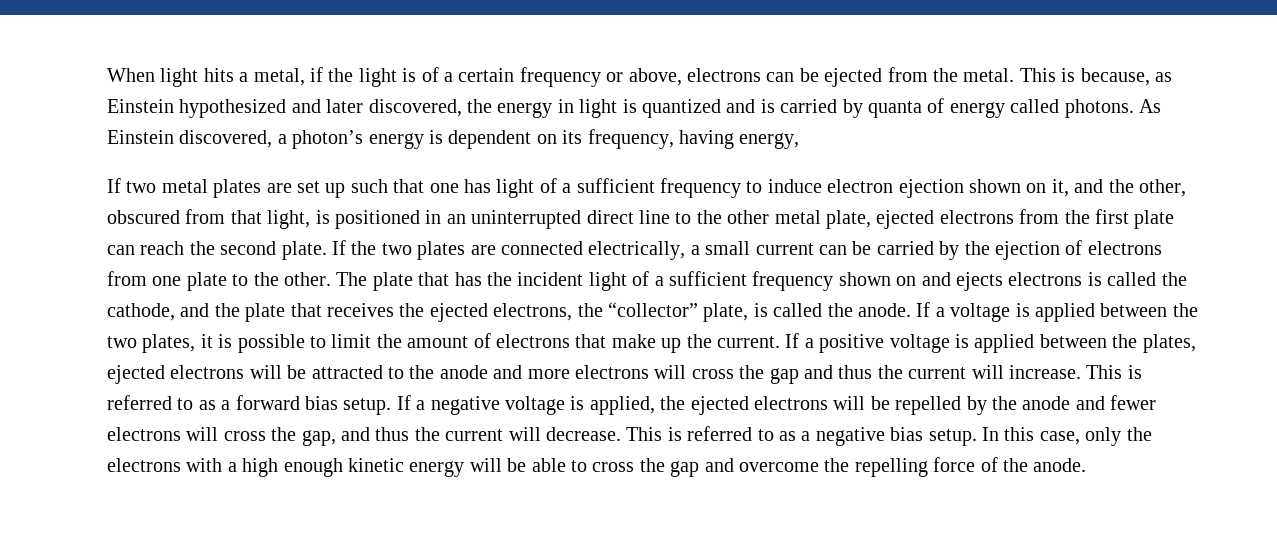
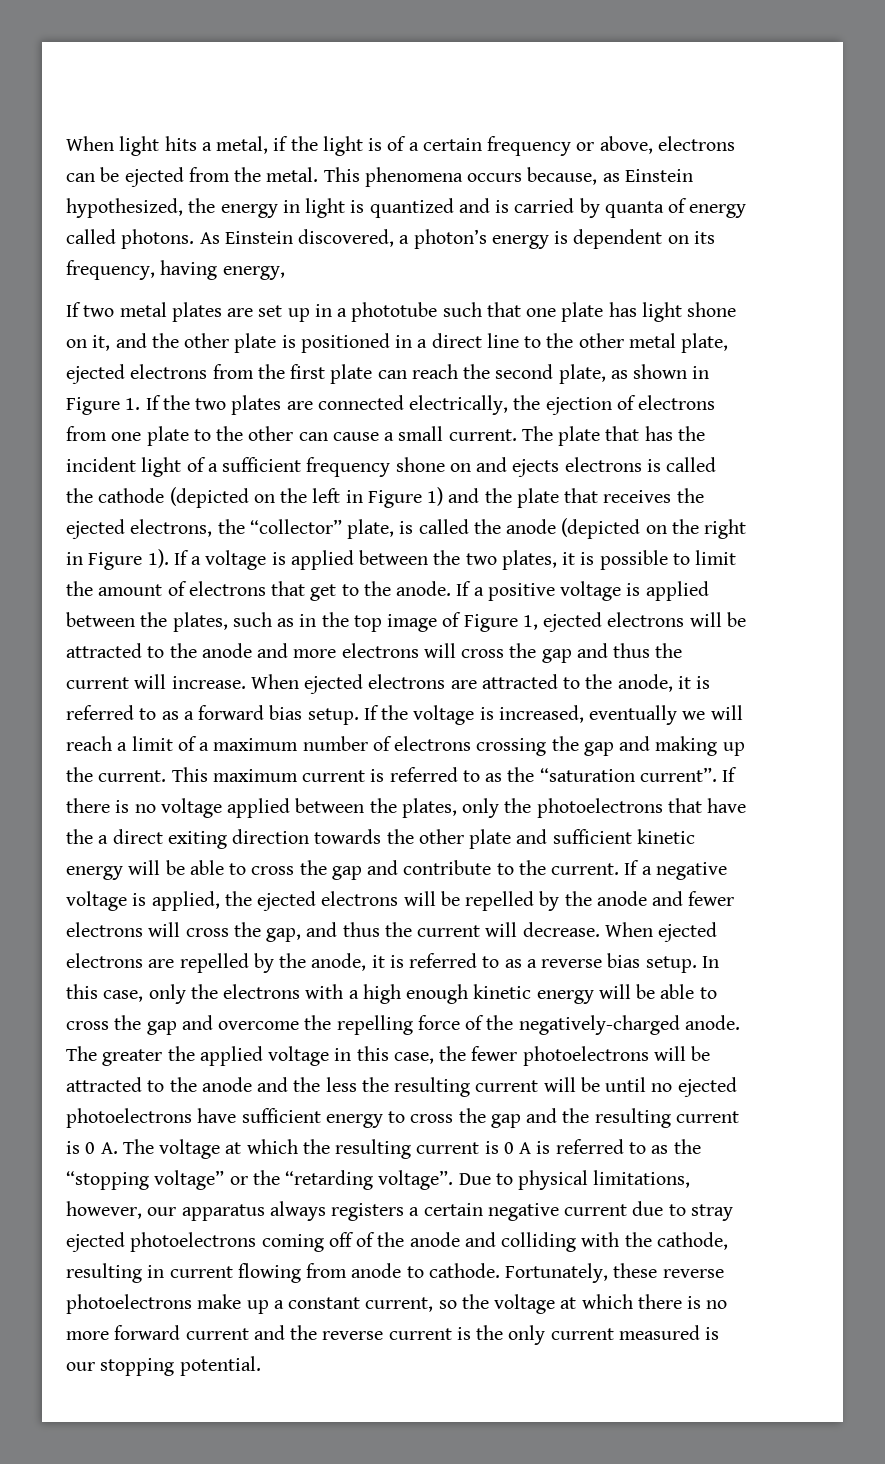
[1061,68,1076,82] is -> [364,167,523,187] phenomena occurs
[179,99,462,118] hypothesized and later discovered, -> [66,198,183,218] hypothesized,
(346, 190) none -> [314,302,438,322] in a phototube
(459, 188) none -> [561,302,604,322] plate
[539,178,1186,198] [107,209,311,229] of a sufficient frequency to induce electron ejection shown on it, and the other, obscured from that light, -> [687,302,737,317] [66,333,277,353] shone on it, and the other plate
[446,210,582,229] an uninterrupted -> [417,339,428,348] a
[281,241,327,260] plate. -> [558,364,710,384] [66,397,141,415] plate, as shown in Figure 1.
[690,241,960,260] a small current can be carried by -> (509, 405) none
[284,272,331,286] other. -> [248,426,517,441] other can cause a small current.
[838,272,891,286] shown -> [395,457,445,472] shone
[107,303,175,321] cathode, -> [98,487,444,508] cathode (depicted on the left in Figure 1)
[857,303,911,317] anode. -> [506,518,747,539] [66,549,169,570] anode (depicted on the right in Figure 1).
[611,334,780,353] make up the current. -> [310,581,452,601] get to the anode.
(1196, 343) none -> [232,612,538,632] such as in the top image of Figure 1,
[1086,365,1123,379] This -> [250,674,691,694] When ejected electrons are attracted to the anode, it
(411, 402) none -> [381,705,743,725] [66,736,745,756] [66,767,738,782] [66,798,747,818] [66,829,695,849] [66,860,640,880] the voltage is increased, eventually we will reach a limit of a maximum number of electrons crossing the gap and making up the current. This maximum current is referred to as the “saturation current”. If there is no voltage applied between the plates, only the photoelectrons that have the a direct exiting direction towards the other plate and sufficient kinetic energy will be able to cross the gap and contribute to the current. If
[626,426,885,446] This is referred to as a negative -> [604,922,718,942] [66,953,603,973] When ejected electrons are repelled by the anode, it is referred to as a reverse
[1033,458,1087,472] anode. -> [518,1015,740,1035] [66,1046,711,1066] [66,1077,737,1097] [66,1108,739,1128] [66,1139,701,1159] [66,1170,691,1190] [66,1201,733,1221] [66,1232,728,1252] [66,1263,724,1283] [66,1294,728,1314] [66,1325,720,1345] [66,1356,261,1376] negatively-charged anode. The greater the applied voltage in this case, the fewer photoelectrons will be attracted to the anode and the less the resulting current will be until no ejected photoelectrons have sufficient energy to cross the gap and the resulting current is 0 A. The voltage at which the resulting current is 0 A is referred to as the “stopping voltage” or the “retarding voltage”. Due to physical limitations, however, our apparatus always registers a certain negative current due to stray ejected photoelectrons coming off of the anode and colliding with the cathode, resulting in current flowing from anode to cathode. Fortunately, these reverse photoelectrons make up a constant current, so the voltage at which there is no more forward current and the reverse current is the only current measured is our stopping potential.

